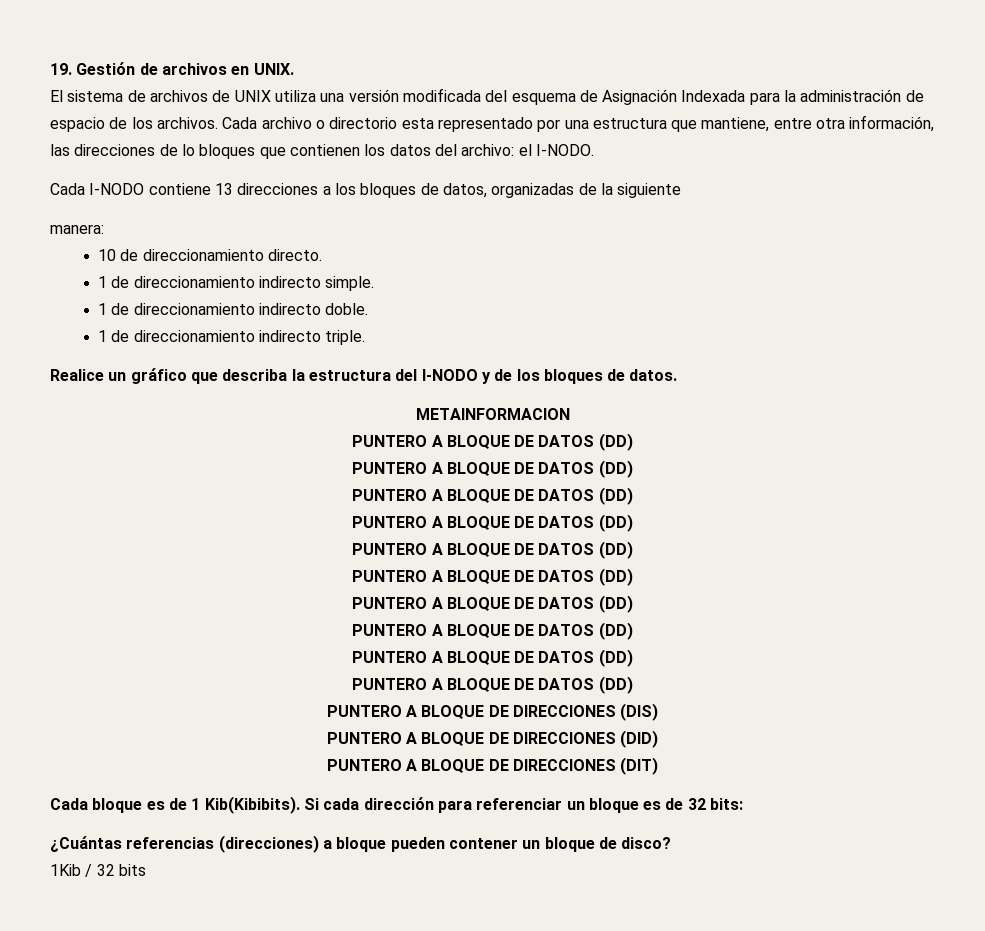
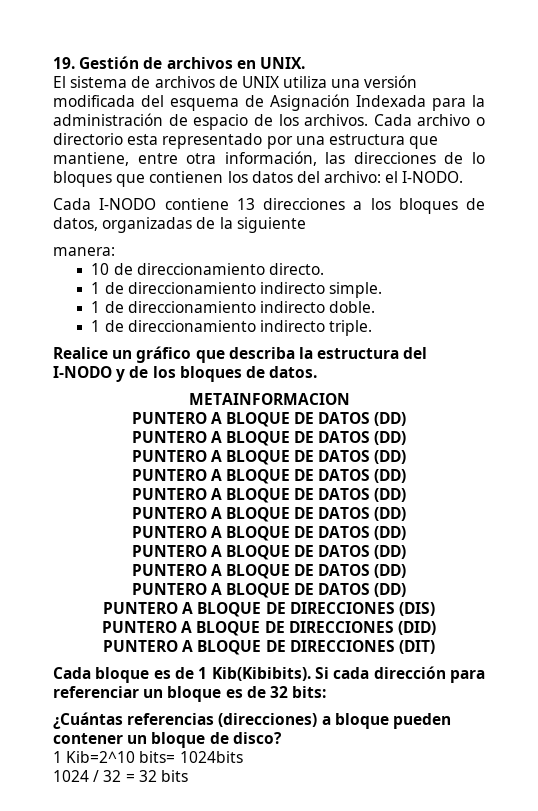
[50,864,93,877] 1Kib / -> [53,751,243,763] [53,770,135,782] 1 Kib=2^10 bits= 1024bits // 1024 / 32 =

